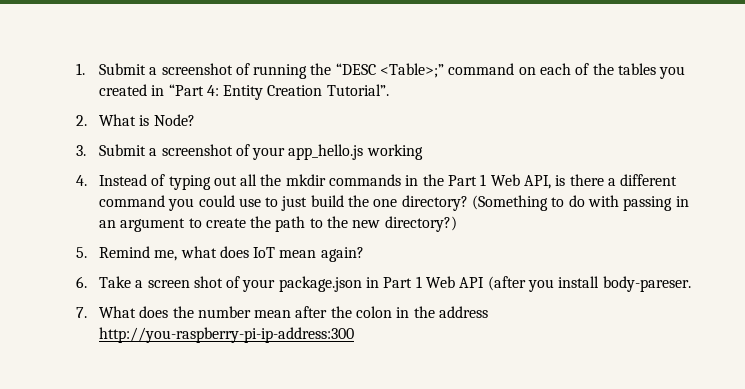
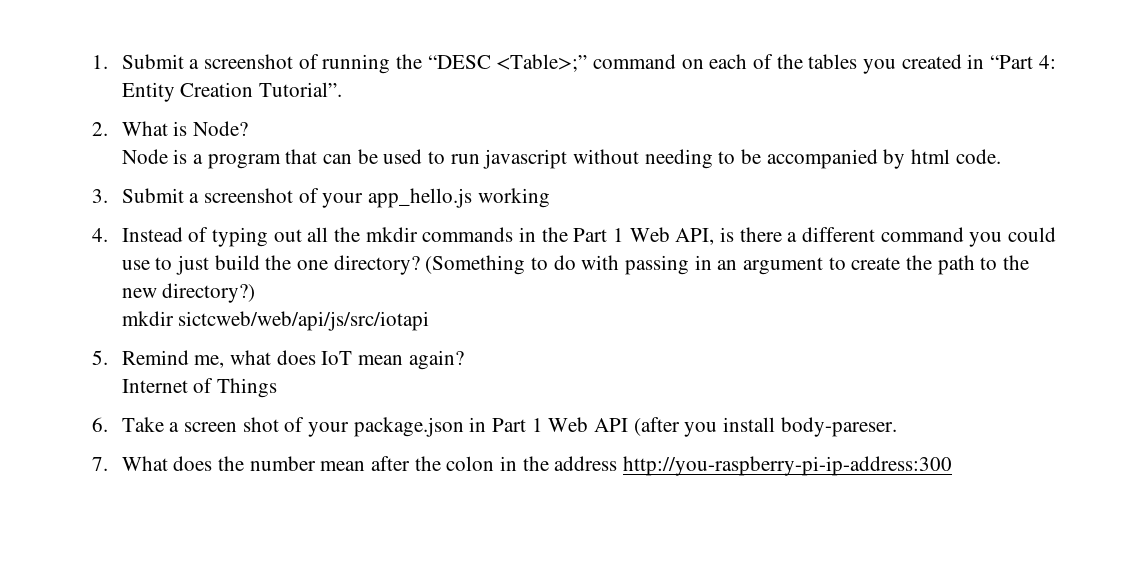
(195, 120) none -> [121,149,1001,169] // Node is a program that can be used to run javascript without needing to be accompanied by html code.
(457, 224) none -> [121,311,430,331] // mkdir sictcweb/web/api/js/src/iotapi
(364, 254) none -> [121,378,277,398] // Internet of Things

